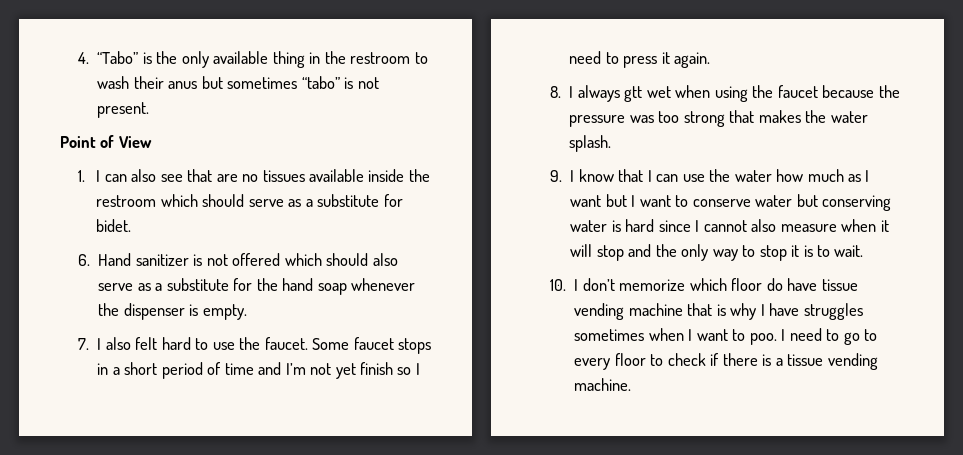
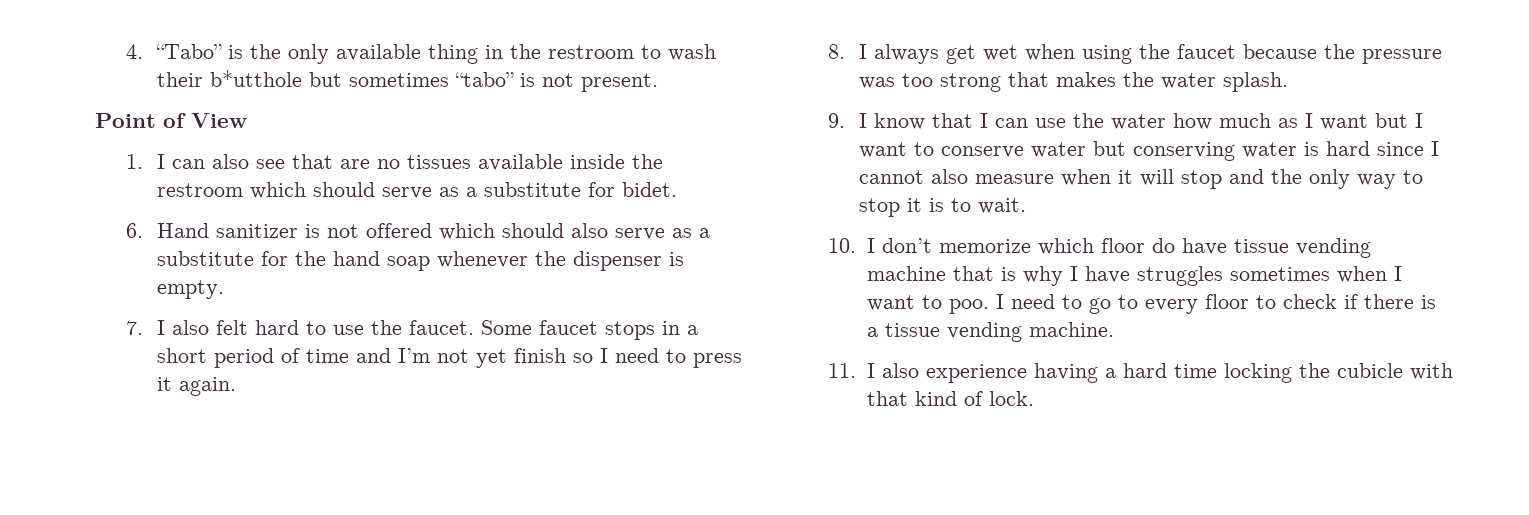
[168,81,198,89] anus -> [209,70,302,87] b*utthole
[624,86,643,102] gtt -> [945,45,976,64] get
(632, 384) none -> [827,363,1453,383] [866,391,1034,406] // 11. I also experience having a hard time locking the cubicle with that kind of lock.

